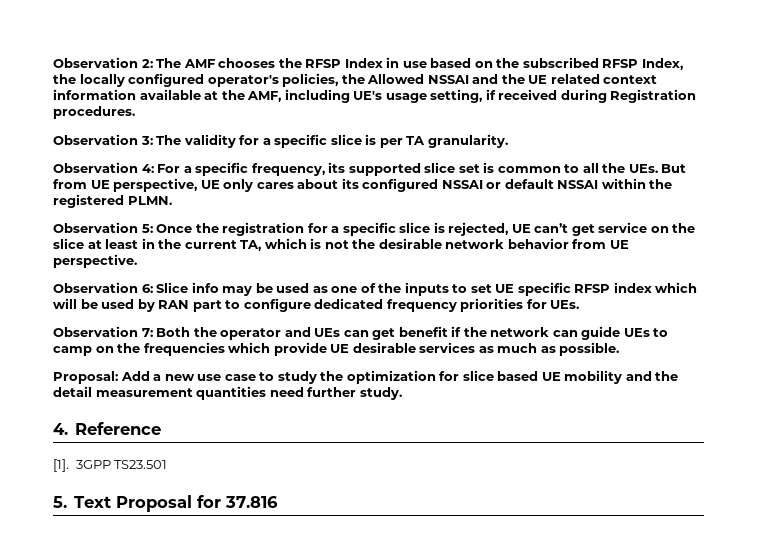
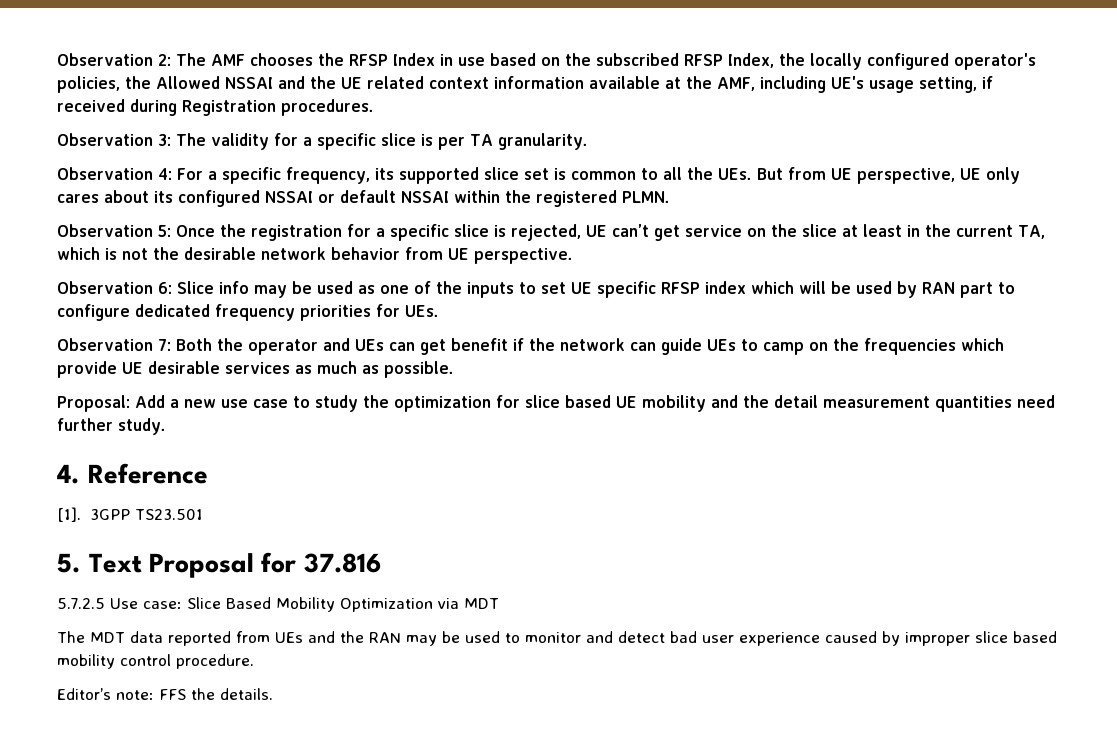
(278, 502) none -> [57,597,499,612] [57,631,1057,646] [57,654,254,669] [57,688,273,700] // 5.7.2.5 Use case: Slice Based Mobility Optimization via MDT // The MDT data reported from UEs and the RAN may be used to monitor and detect bad user experience caused by improper slice based mobility control procedure. // Editor’s note: FFS the details.

